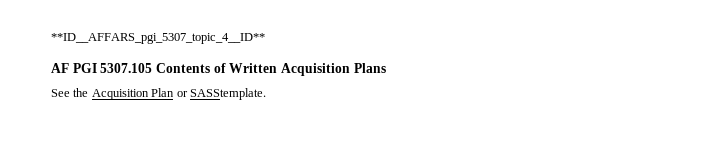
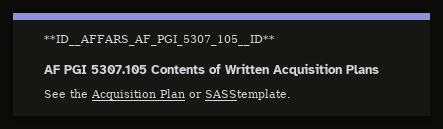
[51,33,265,44] **ID__AFFARS_pgi_5307_topic_4__ID** -> [44,35,275,46] **ID__AFFARS_AF_PGI_5307_105__ID**

